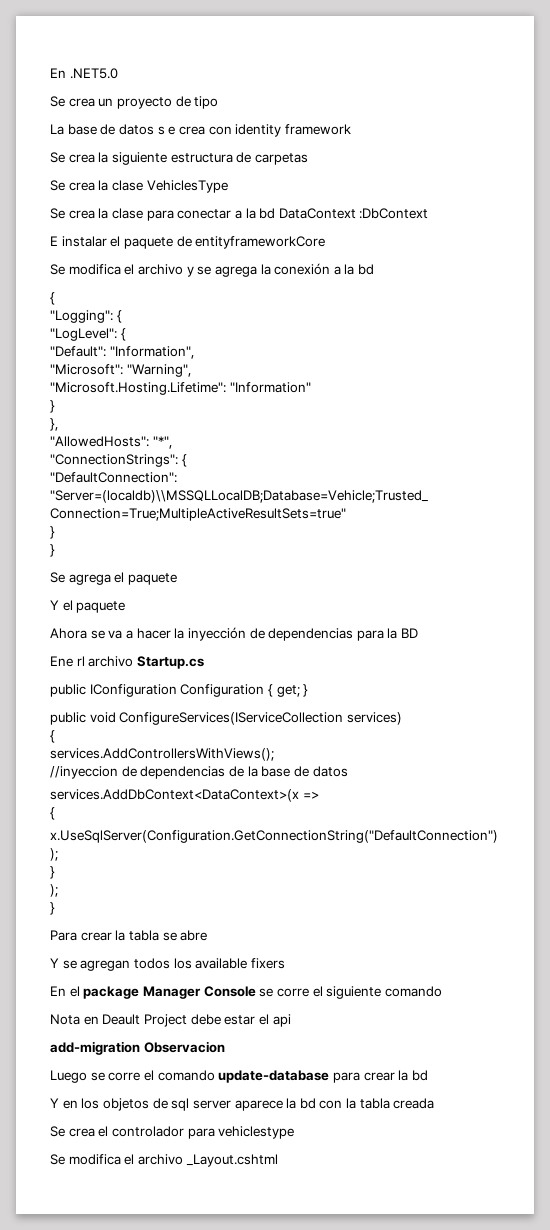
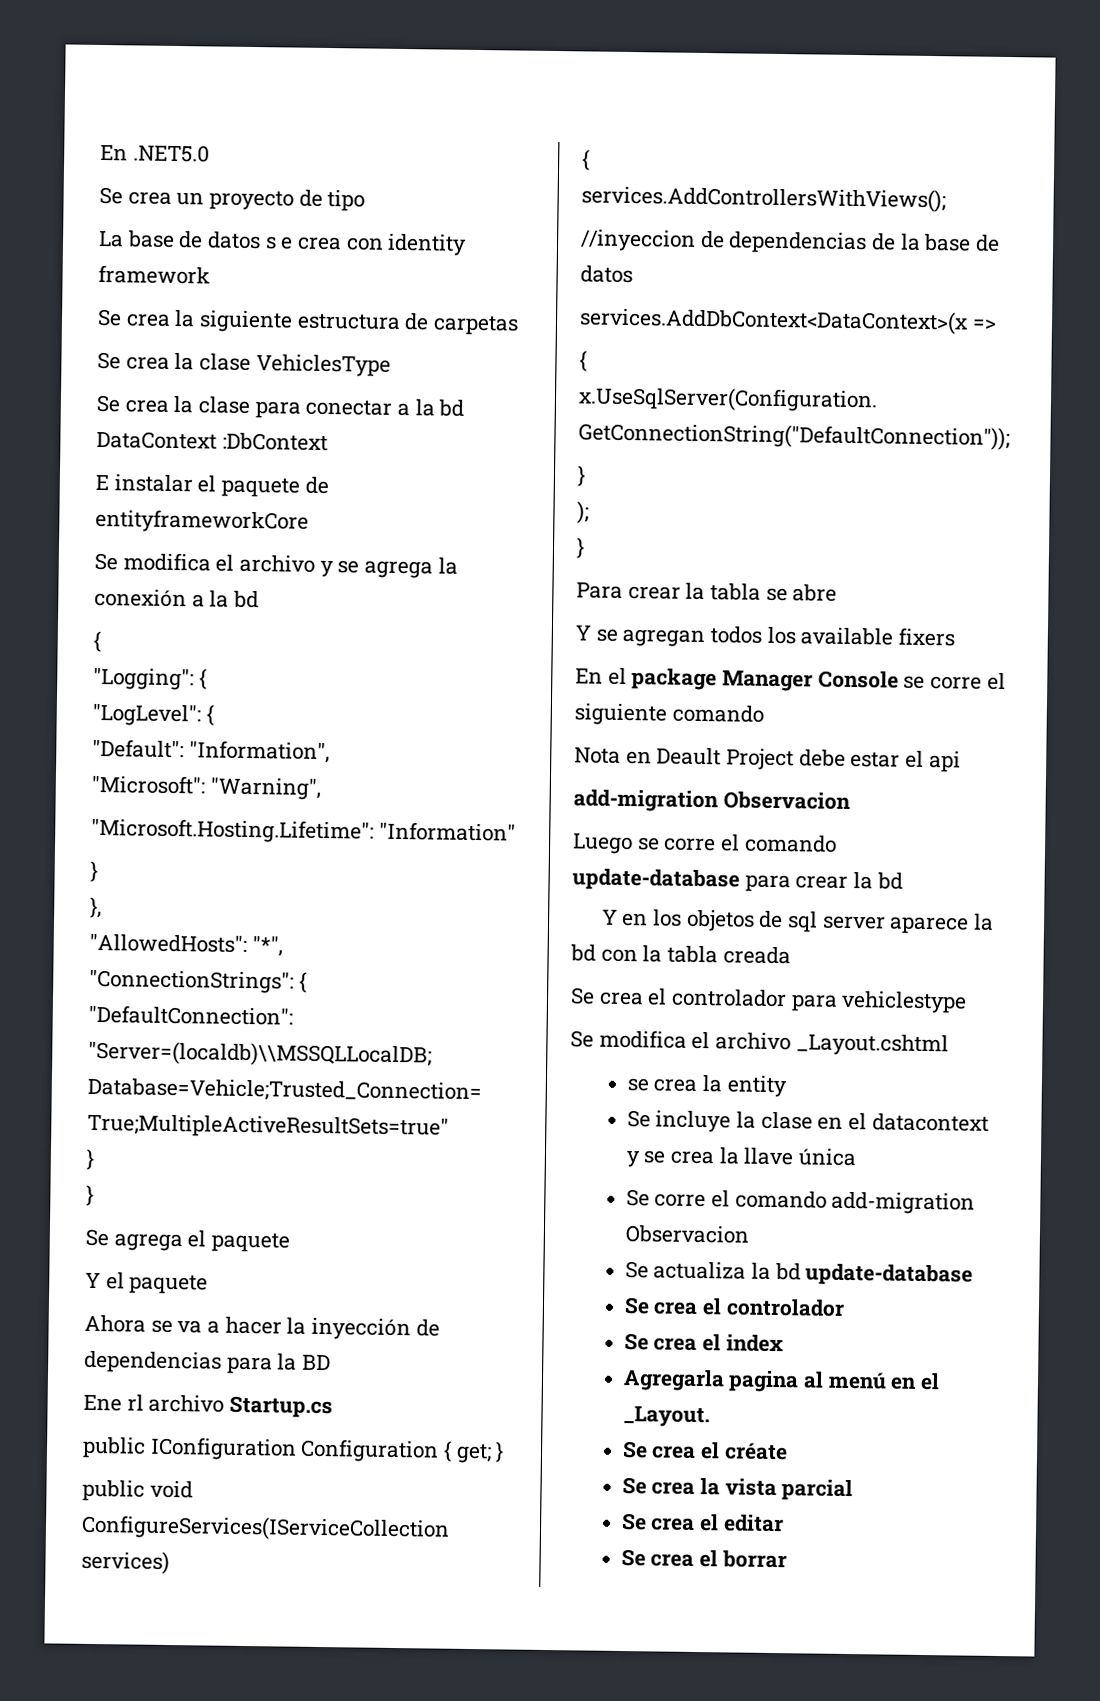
(278, 1160) none -> [626,1075,788,1098] [626,1110,989,1133] [625,1147,858,1168] [625,1189,976,1215] [624,1225,750,1244] [624,1261,974,1287] [623,1297,845,1317] [623,1333,784,1353] [622,1369,941,1393] [622,1406,710,1428] [621,1441,788,1461] [621,1477,854,1502] [620,1513,784,1533] [620,1548,787,1569] // se crea la entity // Se incluye la clase en el datacontext y se crea la llave única // Se corre el comando add-migration Observacion // Se actualiza la bd update-database // Se crea el controlador // Se crea el index // Agregarla pagina al menú en el _Layout. // Se crea el créate // Se crea la vista parcial // Se crea el editar // Se crea el borrar

